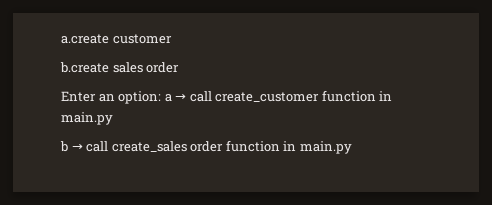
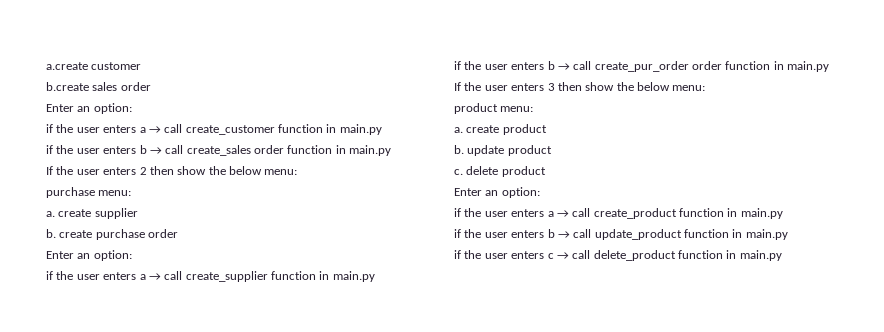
(162, 97) none -> [46,124,137,133] // if the user enters
(113, 118) none -> [46,145,137,154] if the user enters
(352, 147) none -> [46,166,298,175] [46,187,132,198] [46,208,138,219] [46,229,179,240] [46,250,132,261] [46,271,375,282] [454,61,830,72] [454,82,706,91] [454,103,534,114] [454,124,547,135] [454,145,552,156] [454,166,546,177] [454,187,540,198] [454,208,783,219] [454,229,788,240] [454,250,782,261] // If the user enters 2 then show the below menu: // purchase menu: // a. create supplier // b. create purchase order // Enter an option: // if the user enters a → call create_supplier function in main.py // if the user enters b → call create_pur_order order function in main.py // If the user enters 3 then show the below menu: // product menu: // a. create product // b. update product // c. delete product // Enter an option: // if the user enters a → call create_product function in main.py // if the user enters b → call update_product function in main.py // if the user enters c → call delete_product function in main.py

